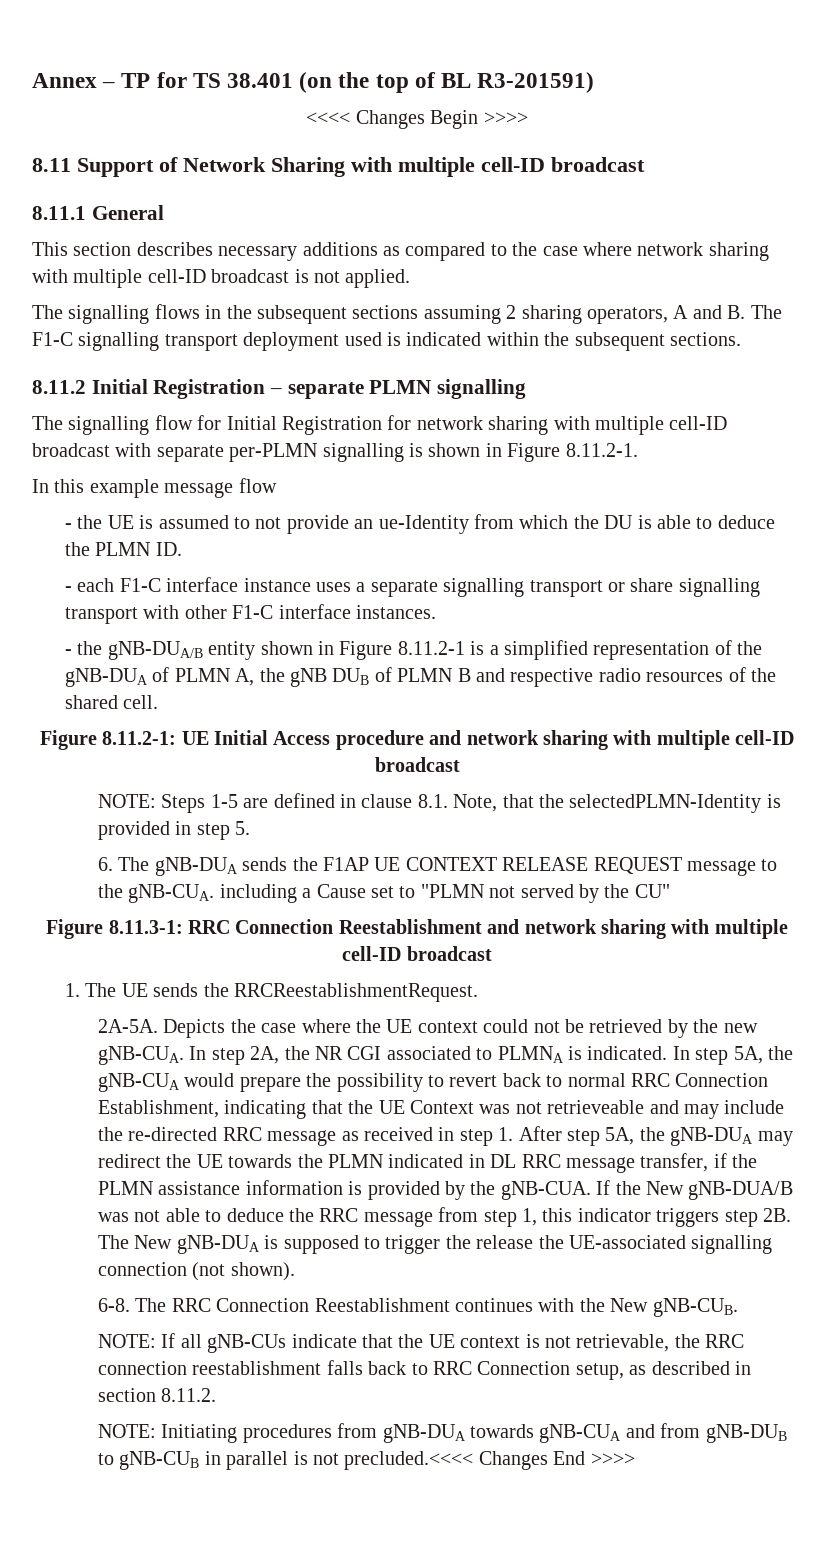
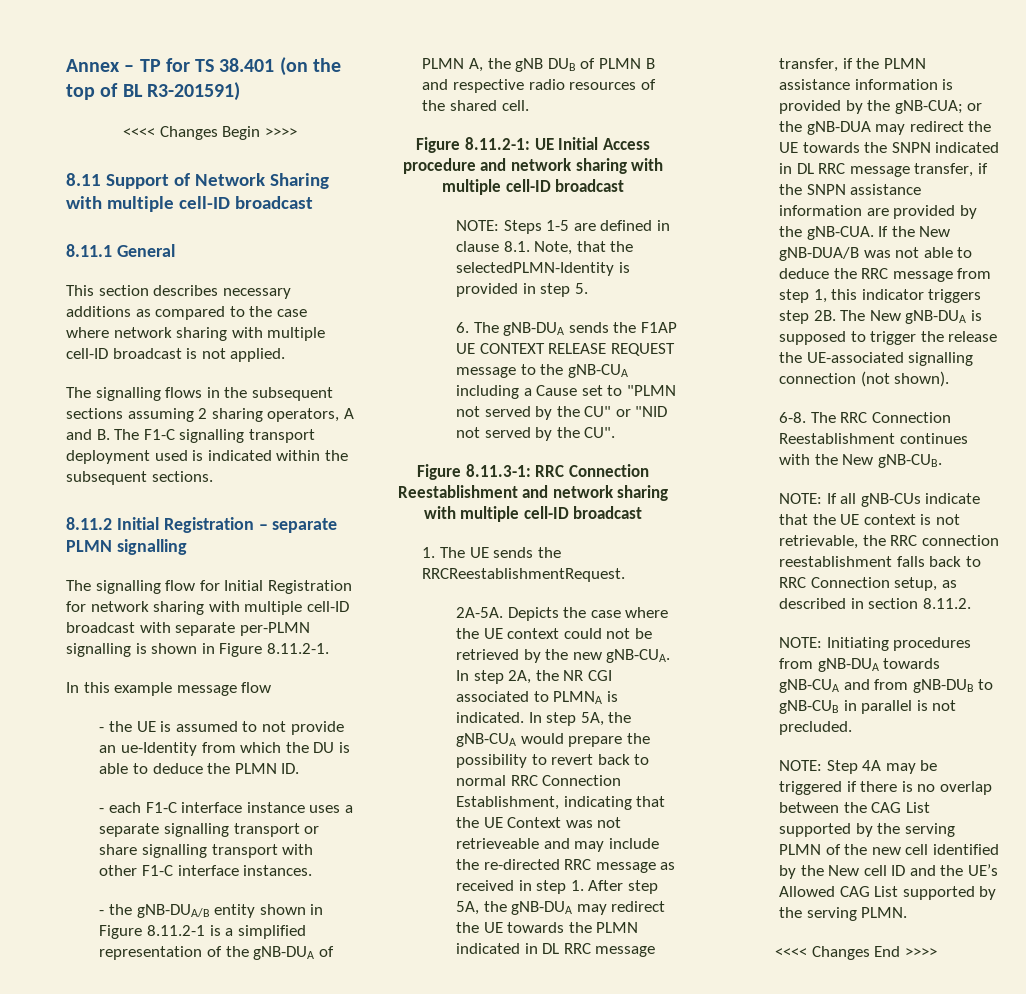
[128,884,215,903] gNB-CUA. -> [567,364,628,378] gNB-CUA
(670, 891) none -> [615,406,668,417] [455,427,616,441] or "NID not served by the CU".
(496, 1188) none -> [894,100,983,114] [778,121,992,135] [778,142,1000,153] [778,163,988,177] [778,184,922,195] [778,205,977,219] [778,226,802,237] gNB-CUA; or the gNB-DUA may redirect the UE towards the SNPN indicated in DL RRC message transfer, if the SNPN assistance information are provided by the
[344,1451,474,1470] precluded.<<<< -> [778,721,852,735] [778,760,938,774] [778,781,992,795] [778,802,930,813] [778,823,955,837] [778,844,999,855] [778,864,999,879] [778,886,997,900] [778,907,908,921] [775,948,808,957] precluded. // NOTE: Step 4A may be triggered if there is no overlap between the CAG List supported by the serving PLMN of the new cell identified by the New cell ID and the UE’s Allowed CAG List supported by the serving PLMN. // <<<<

